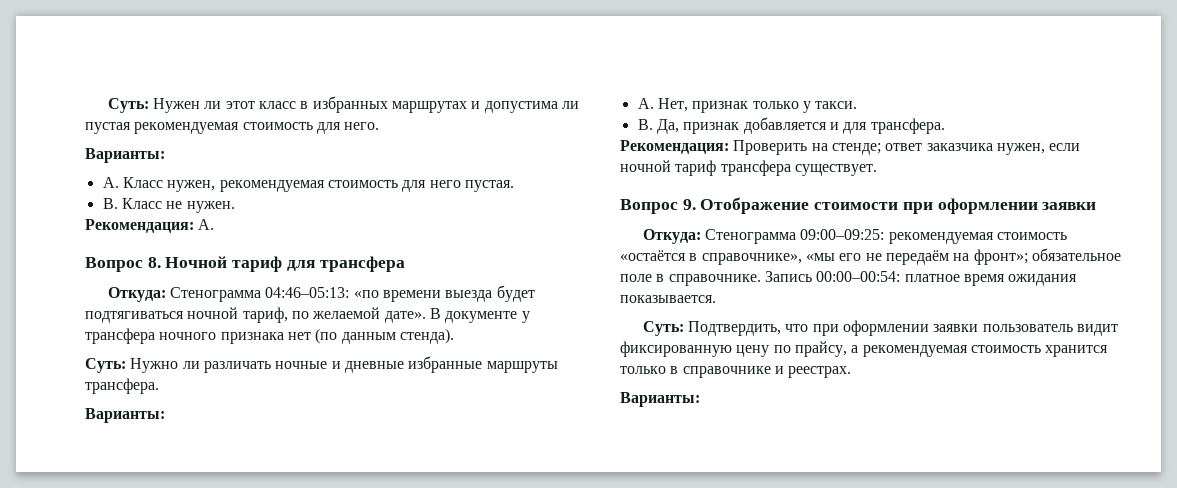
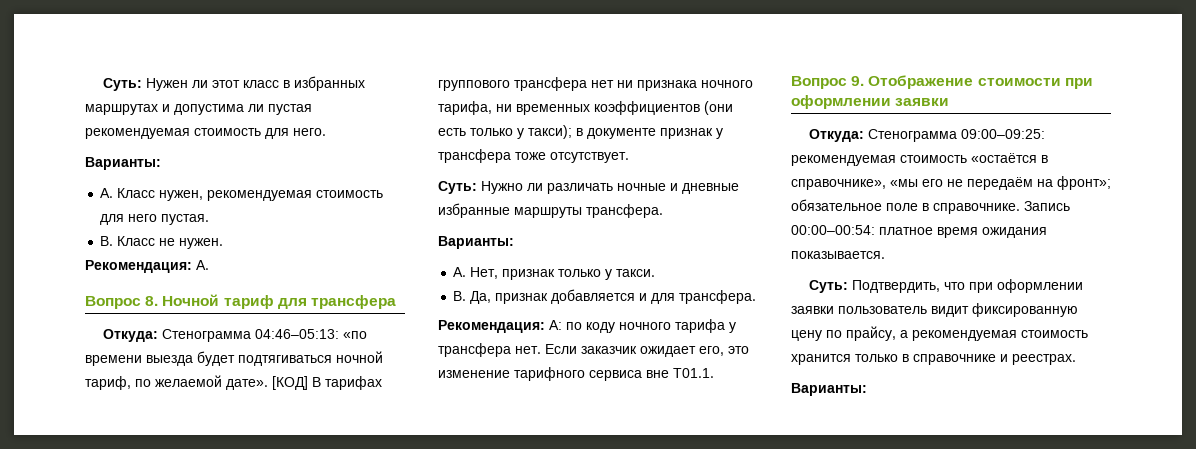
[429,308,530,323] [85,328,454,344] В документе у трансфера ночного признака нет (по данным стенда). -> [272,376,382,390] [438,77,753,91] [438,101,733,115] [438,125,723,139] [438,149,629,163] [КОД] В тарифах группового трансфера нет ни признака ночного тарифа, ни временных коэффициентов (они есть только у такси); в документе признак у трансфера тоже отсутствует.
[733,140,1081,155] [620,160,877,176] Проверить на стенде; ответ заказчика нужен, если ночной тариф трансфера существует. -> [549,319,736,333] [438,343,749,357] [438,367,714,381] A: по коду ночного тарифа у трансфера нет. Если заказчик ожидает его, это изменение тарифного сервиса вне T01.1.

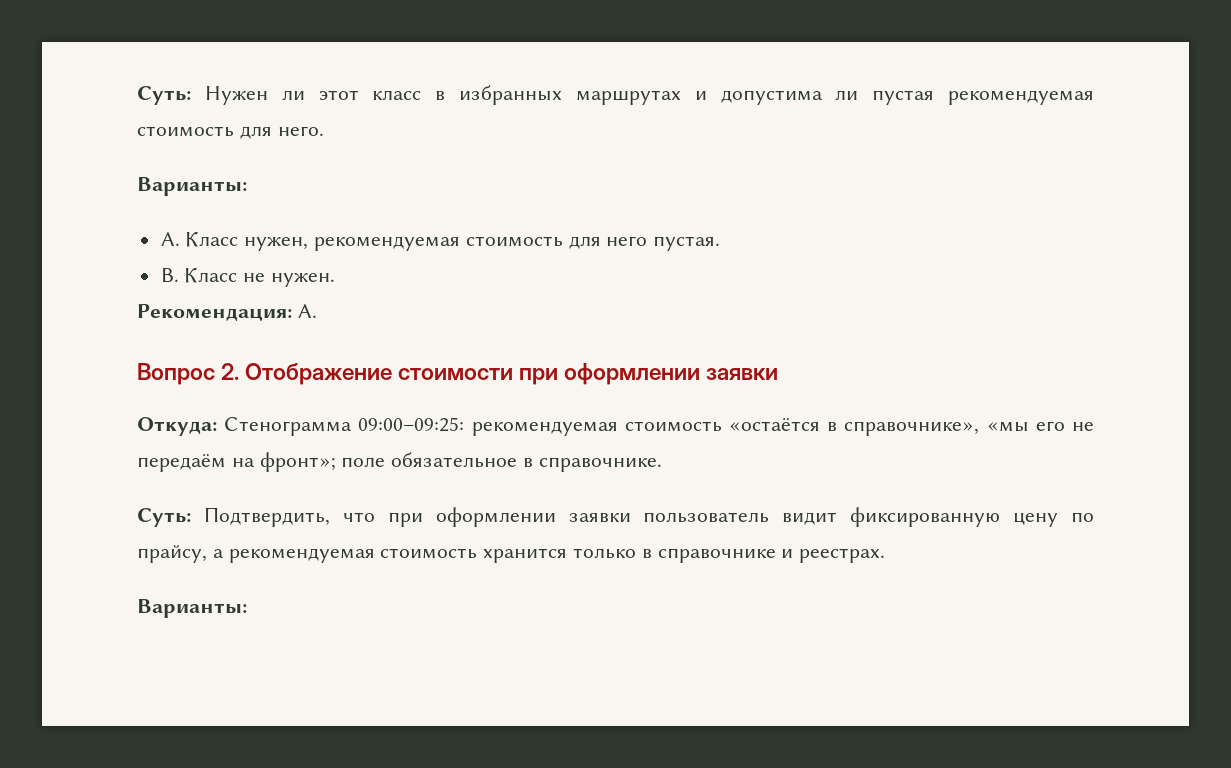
[145,294,396,309] [103,329,368,342] [85,351,383,366] [85,375,382,390] [438,77,753,91] [438,101,733,115] [438,125,723,139] [438,149,629,163] [438,181,739,194] [438,203,663,218] [438,236,514,249] [453,267,656,280] [453,289,757,304] [438,319,736,333] [438,343,749,357] [438,367,714,381] [791,76,865,89] 8. Ночной тариф для трансфера // Откуда: Стенограмма 04:46–05:13: «по времени выезда будет подтягиваться ночной тариф, по желаемой дате». [КОД] В тарифах группового трансфера нет ни признака ночного тарифа, ни временных коэффициентов (они есть только у такси); в документе признак у трансфера тоже отсутствует. // Суть: Нужно ли различать ночные и дневные избранные маршруты трансфера. // Варианты: // A. Нет, признак только у такси. // B. Да, признак добавляется и для трансфера. // Рекомендация: A: по коду ночного тарифа у трансфера нет. Если заказчик ожидает его, это изменение тарифного сервиса вне T01.1. // Вопрос 9. -> [221,363,240,380] 2.
[791,199,918,211] обязательное поле -> [341,452,518,468] поле обязательное
[1024,201,1070,211] [791,225,1047,238] [791,251,885,259] Запись 00:00–00:54: платное время ожидания показывается. -> (662, 464) none

